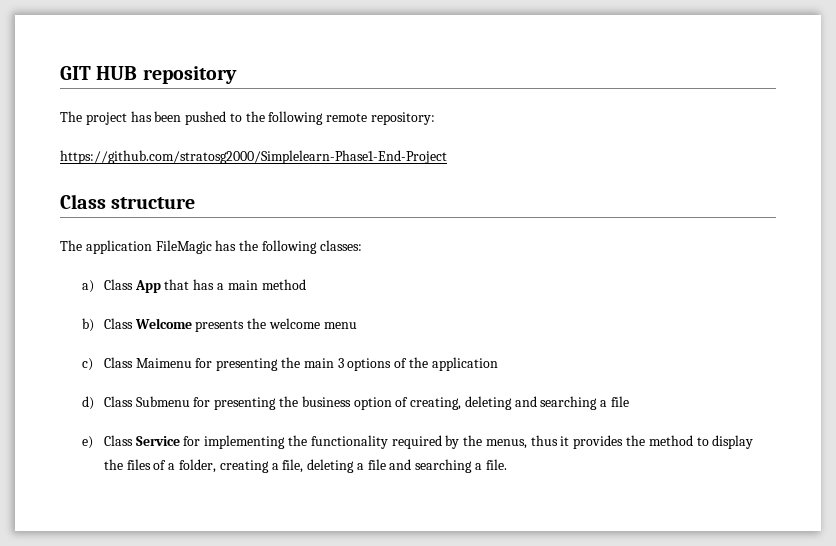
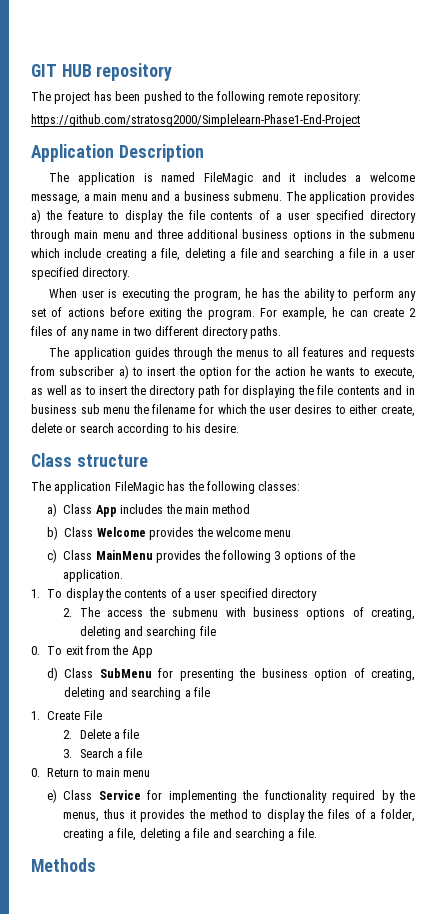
(447, 157) none -> [31,144,204,162] [49,172,415,185] [31,191,415,204] [31,209,416,223] [30,229,415,242] [31,248,415,261] [31,267,131,280] [49,288,417,301] [31,307,416,320] [31,326,281,339] [49,347,416,360] [31,365,416,379] [31,385,415,398] [31,404,415,417] [31,423,240,436] // Application Description // The application is named FileMagic and it includes a welcome message, a main menu and a business submenu. The application provides a) the feature to display the file contents of a user specified directory through main menu and three additional business options in the submenu which include creating a file, deleting a file and searching a file in a user specified directory. // When user is executing the program, he has the ability to perform any set of actions before exiting the program. For example, he can create 2 files of any name in two different directory paths. // The application guides through the menus to all features and requests from subscriber a) to insert the option for the action he wants to execute, as well as to insert the directory path for displaying the file contents and in business sub menu the filename for which the user desires to either create, delete or search according to his desire.
[164,279,224,290] that has a -> [120,504,182,514] includes the
[195,320,245,332] presents -> [149,527,195,540] provides
[135,357,498,371] Maimenu for presenting the main 3 options of the application -> [95,550,356,563] [63,569,124,582] [31,588,318,601] [63,607,416,620] [79,626,216,639] [31,645,153,658] MainMenu provides the following 3 options of the application. // 1. To display the contents of a user specified directory // 2. The access the submenu with business options of creating, deleting and searching file // 0. To exit from the App
[135,396,190,407] Submenu -> [99,668,152,678] SubMenu
(629, 401) none -> [31,710,102,720] [63,729,140,739] [63,748,143,758] [31,768,151,777] // 1. Create File // 2. Delete a file // 3. Search a file // 0. Return to main menu
(507, 464) none -> [31,858,96,872] // Methods

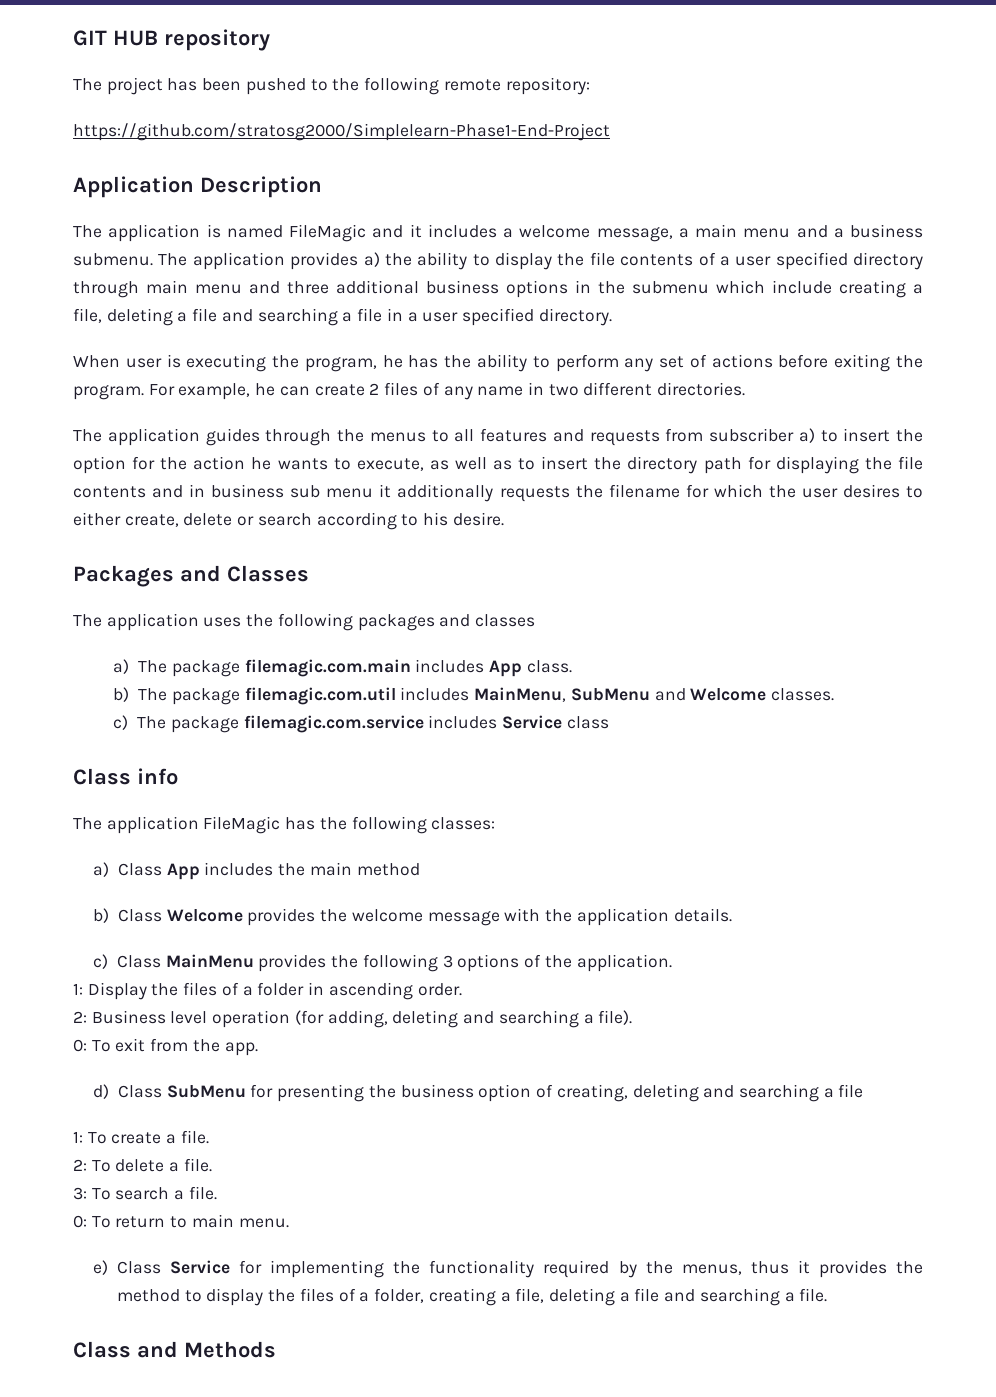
[67,210,103,220] feature -> [417,252,468,270] ability
[201,326,281,339] directory paths. -> [657,382,746,396] directories.
(131, 410) none -> [379,484,570,502] it additionally requests
[31,453,148,467] // Class structure -> [73,565,309,587] [73,613,536,631] [113,659,572,677] [113,687,835,705] [113,715,609,733] [73,768,178,785] // Packages and Classes // The application uses the following packages and classes // a) The package filemagic.com.main includes App class. // b) The package filemagic.com.util includes MainMenu, SubMenu and Welcome classes. // c) The package filemagic.com.service includes Service class // Class info
[264,530,292,537] menu -> [427,908,732,926] message with the application details.
[31,588,318,601] [63,607,416,620] [79,626,216,639] [31,646,40,655] 1. To display the contents of a user specified directory // 2. The access the submenu with business options of creating, deleting and searching file // 0. -> [73,982,462,1000] [73,1010,633,1028] [73,1039,87,1052] 1: Display the files of a folder in ascending order. // 2: Business level operation (for adding, deleting and searching a file). // 0:
[131,646,153,658] App -> [224,1042,258,1056] app.
[31,710,102,720] [63,729,140,739] [63,748,143,758] [31,768,80,777] 1. Create File // 2. Delete a file // 3. Search a file // 0. Return -> [73,1130,209,1144] [73,1158,212,1172] [73,1186,217,1200] [73,1215,166,1228] 1: To create a file. // 2: To delete a file. // 3: To search a file. // 0: To return
[123,770,151,777] menu -> [238,1218,289,1228] menu.
(317, 833) none -> [73,1341,178,1358] Class and

